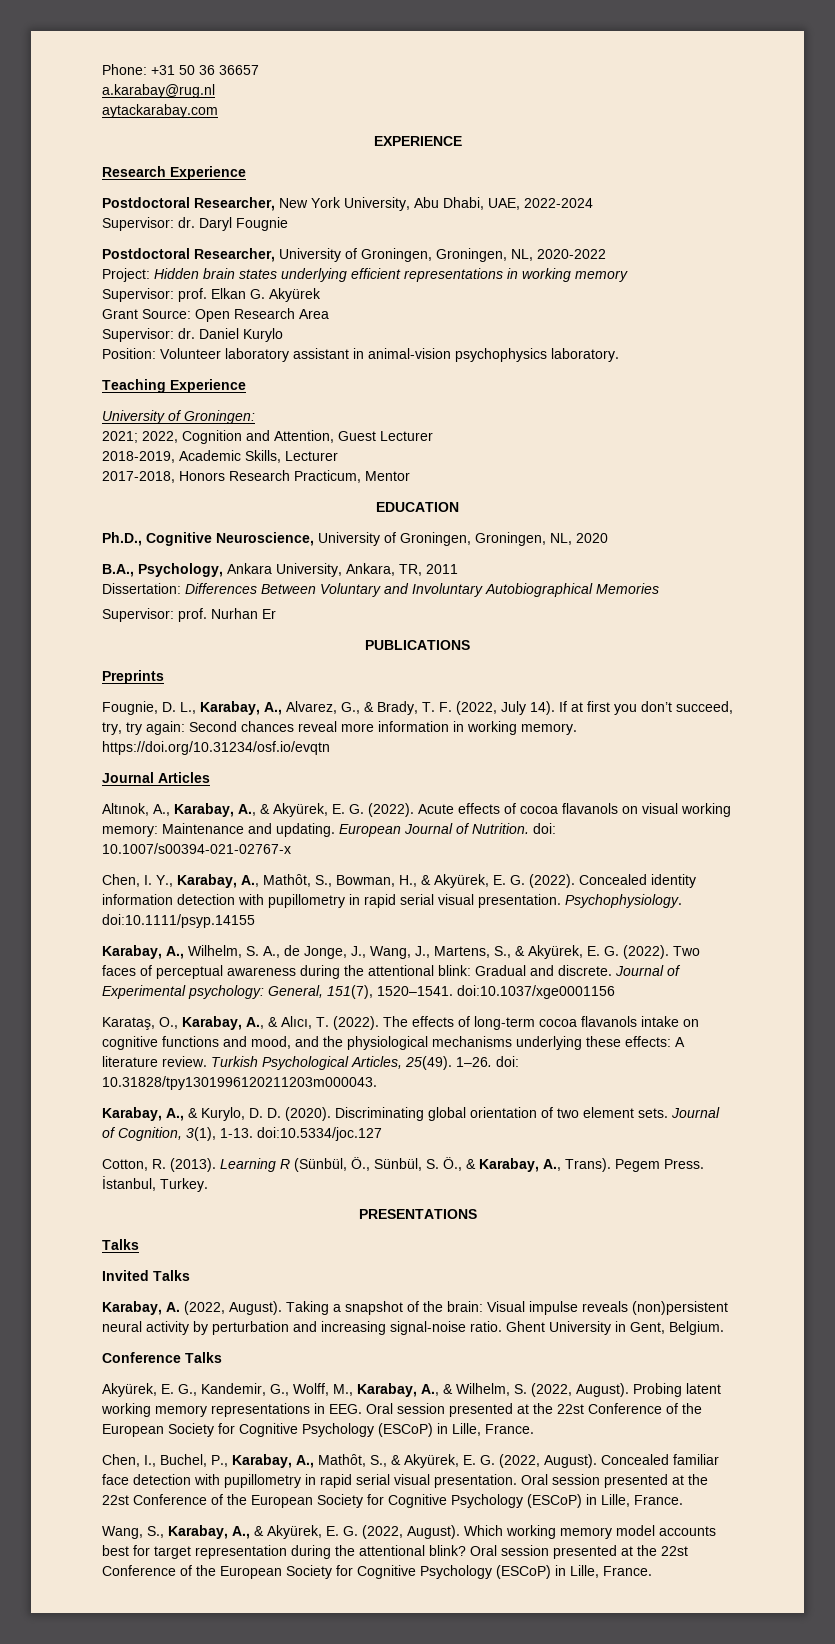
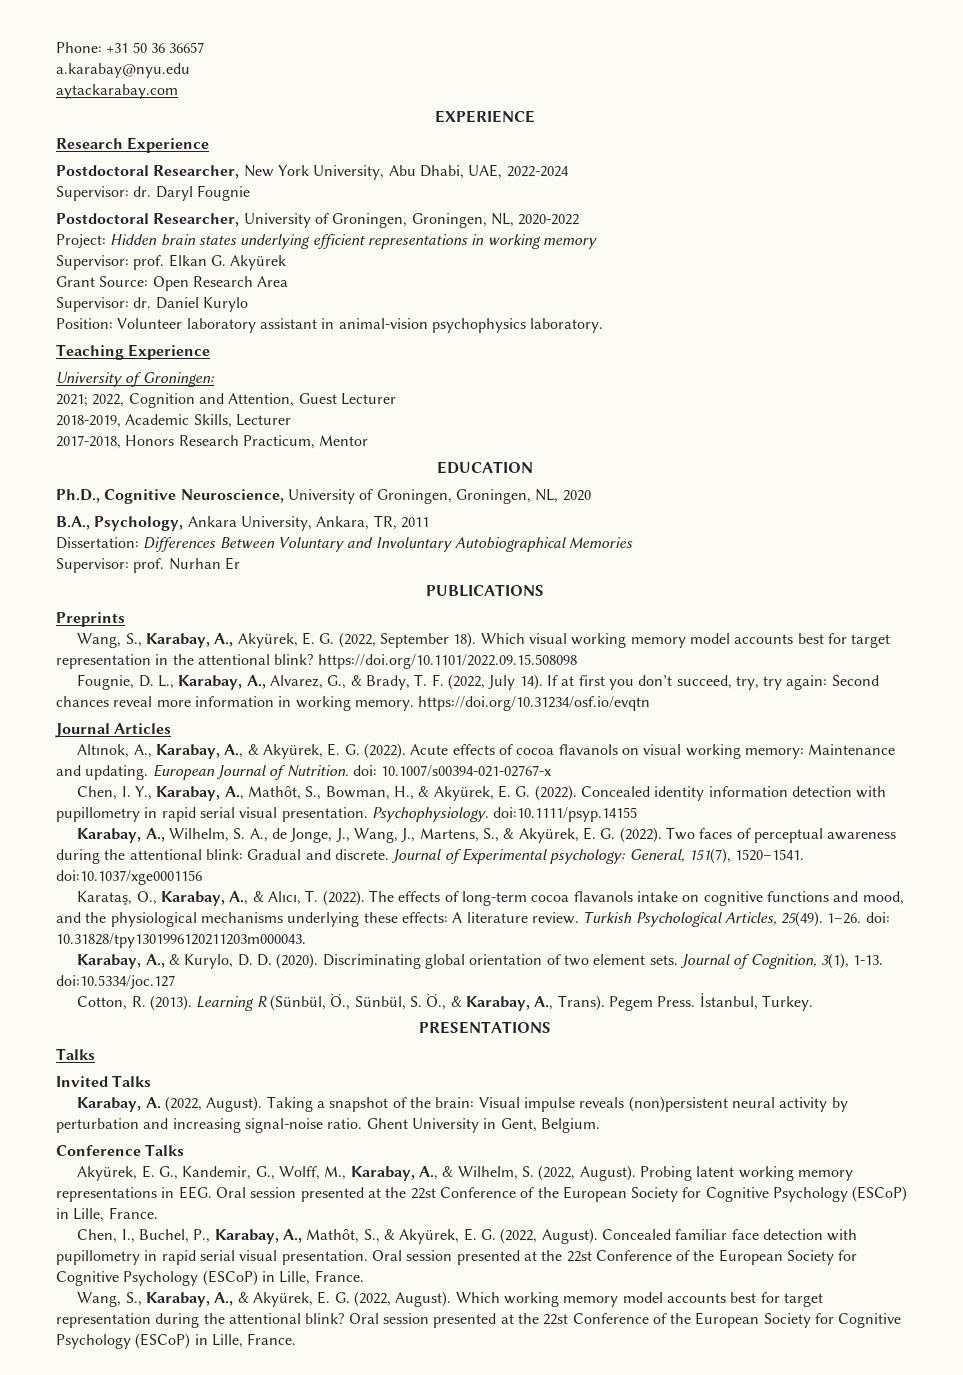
[102,84,215,98] a.karabay@rug.nl -> [56,63,190,78] a.karabay@nyu.edu
(164, 677) none -> [77,632,891,648] [56,654,577,669] // Wang, S., Karabay, A., Akyürek, E. G. (2022, September 18). Which visual working memory model accounts best for target representation in the attentional blink? https://doi.org/10.1101/2022.09.15.508098

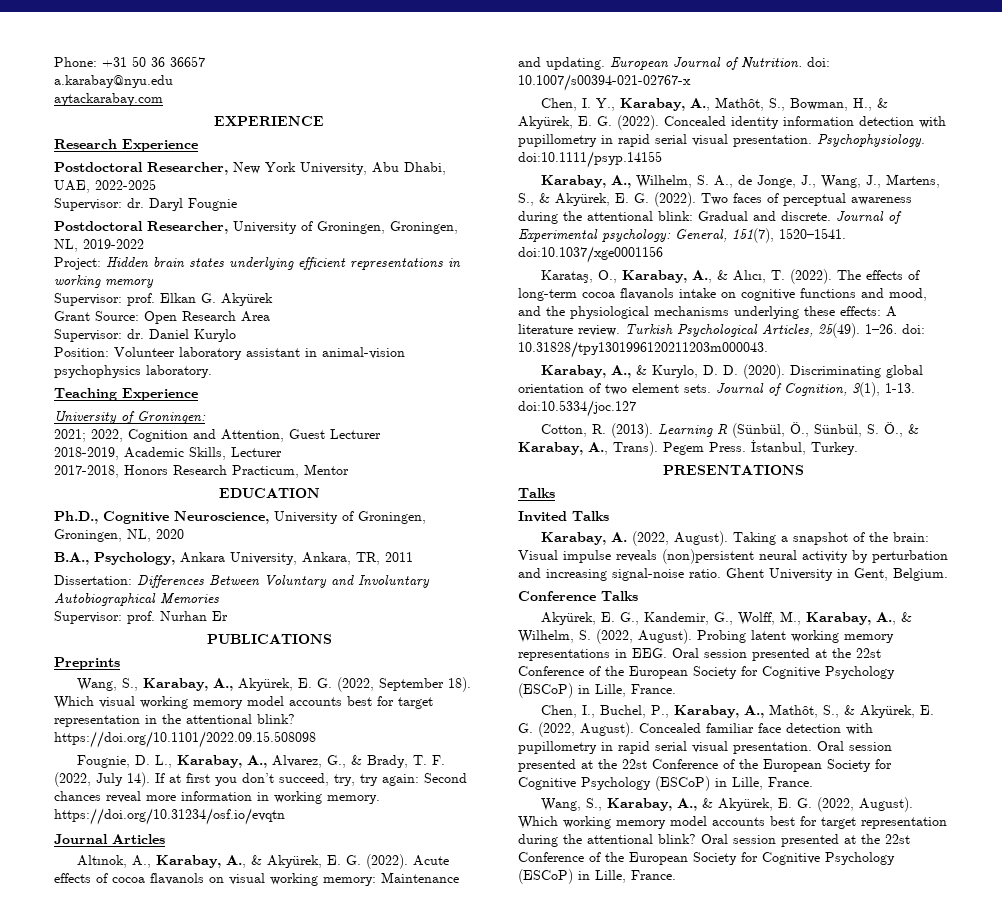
[506,166,569,177] 2022-2024 -> [95,179,156,190] 2022-2025
[518,214,580,225] 2020-2022 -> [83,239,144,249] 2019-2022

